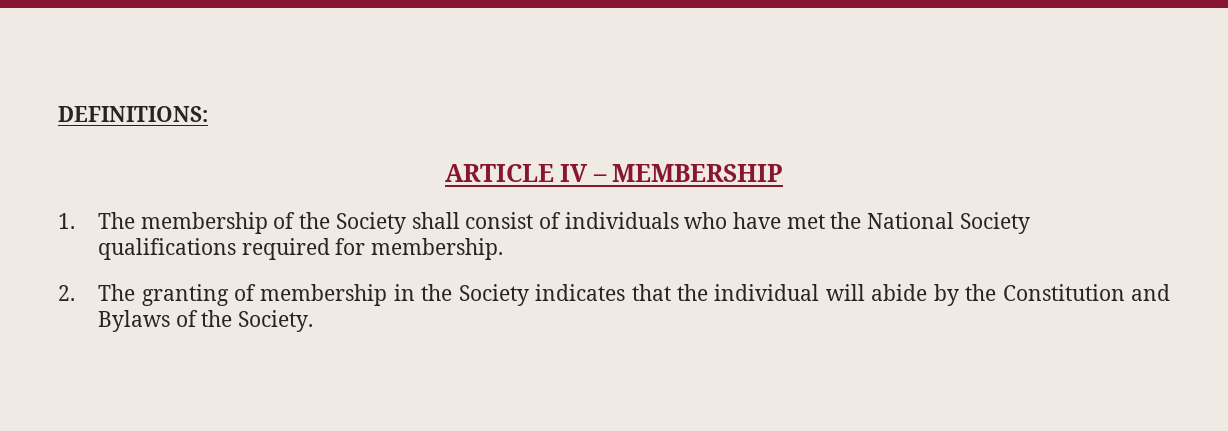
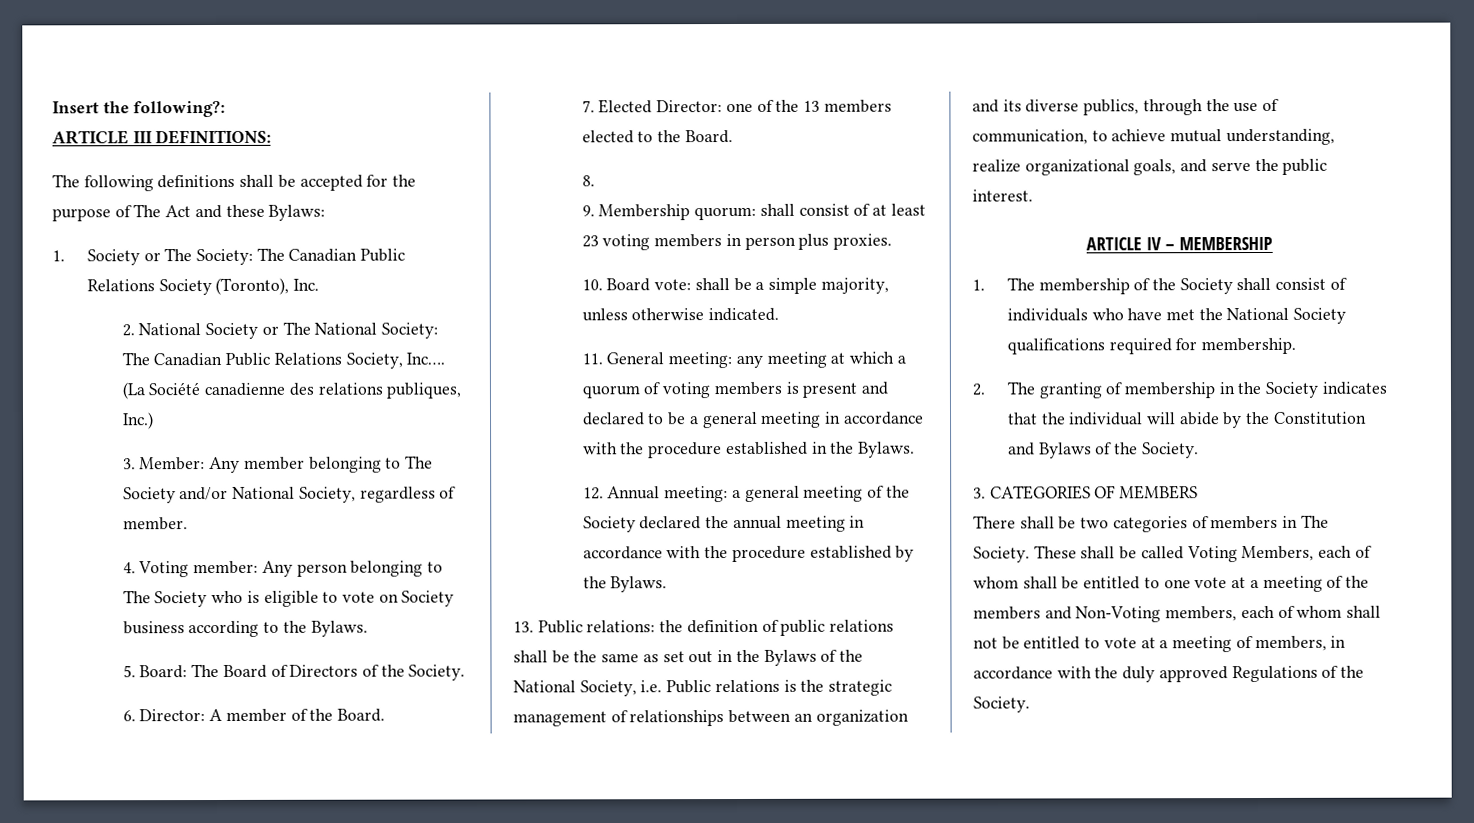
[58,106,208,122] DEFINITIONS: -> [52,100,226,118] [52,129,272,145] [52,174,417,192] [52,204,326,222] [52,247,406,266] [86,277,319,296] [121,321,438,340] [121,352,446,369] [121,382,462,400] [122,412,154,430] [122,455,433,474] [122,486,457,504] [122,517,188,531] [122,560,443,578] [122,590,455,608] [122,620,368,638] [122,663,466,681] [122,708,385,722] [581,99,892,114] [581,130,733,144] [581,175,595,187] [581,203,926,221] [581,233,892,251] [581,277,889,294] [581,307,780,322] [581,351,906,369] [581,381,888,399] [582,411,924,429] [582,441,915,459] [582,485,910,503] [582,515,866,533] [582,545,915,563] [582,576,668,593] [513,619,895,636] [513,649,863,666] [513,679,893,697] [513,709,909,727] [972,98,1280,116] [972,128,1335,146] [972,158,1328,176] [972,189,1033,202] Insert the following?: // ARTICLE III DEFINITIONS: // The following definitions shall be accepted for the purpose of The Act and these Bylaws: // 1. Society or The Society: The Canadian Public Relations Society (Toronto), Inc. // 2. National Society or The National Society: The Canadian Public Relations Society, Inc…. (La Société canadienne des relations publiques, Inc.) // 3. Member: Any member belonging to The Society and/or National Society, regardless of member. // 4. Voting member: Any person belonging to The Society who is eligible to vote on Society business according to the Bylaws. // 5. Board: The Board of Directors of the Society. // 6. Director: A member of the Board. // 7. Elected Director: one of the 13 members elected to the Board. // 8. // 9. Membership quorum: shall consist of at least 23 voting members in person plus proxies. // 10. Board vote: shall be a simple majority, unless otherwise indicated. // 11. General meeting: any meeting at which a quorum of voting members is present and declared to be a general meeting in accordance with the procedure established in the Bylaws. // 12. Annual meeting: a general meeting of the Society declared the annual meeting in accordance with the procedure established by the Bylaws. // 13. Public relations: the definition of public relations shall be the same as set out in the Bylaws of the National Society, i.e. Public relations is the strategic management of relationships between an organization and its diverse publics, through the use of communication, to achieve mutual understanding, realize organizational goals, and serve the public interest.
(314, 321) none -> [973,485,1199,500] [973,514,1329,533] [973,545,1372,563] [973,575,1369,592] [973,605,1382,623] [973,635,1347,653] [973,665,1365,683] [973,696,1030,713] // 3. CATEGORIES OF MEMBERS // There shall be two categories of members in The Society. These shall be called Voting Members, each of whom shall be entitled to one vote at a meeting of the members and Non-Voting members, each of whom shall not be entitled to vote at a meeting of members, in accordance with the duly approved Regulations of the Society.

